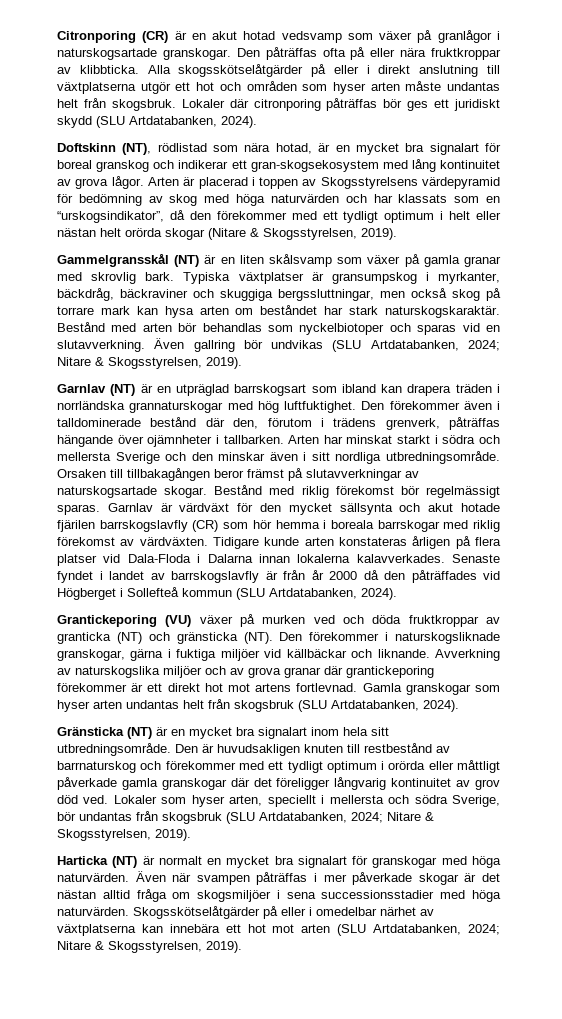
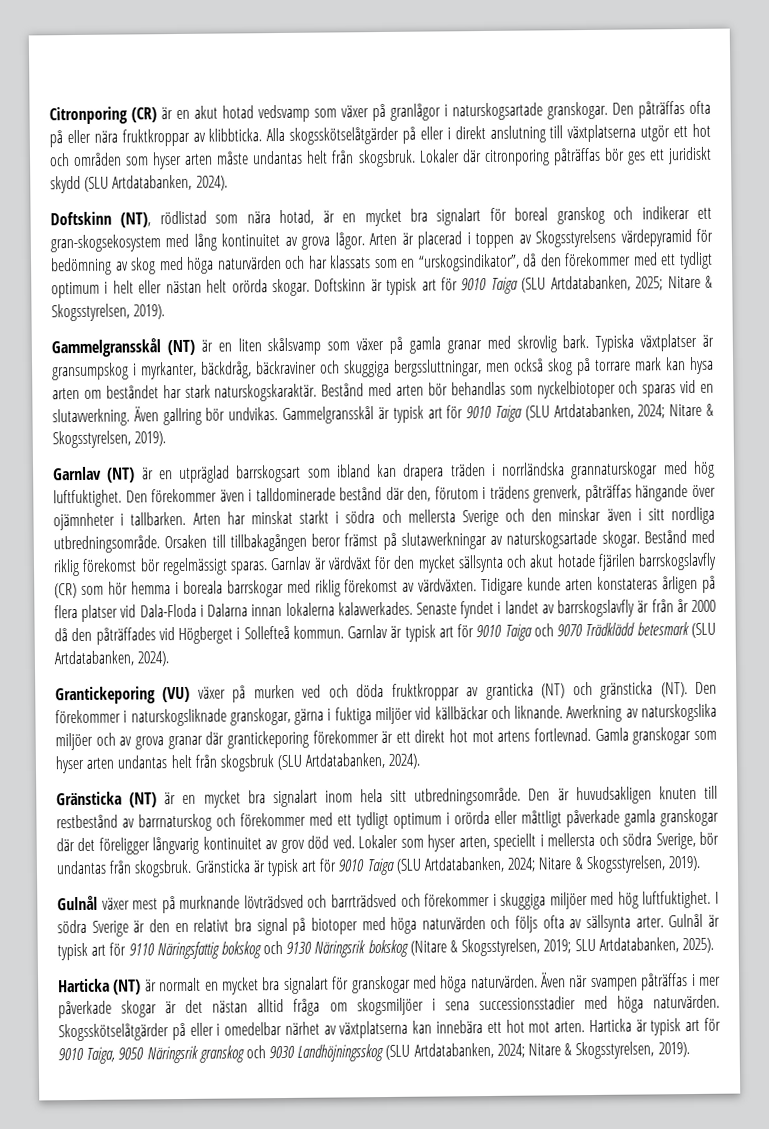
[165,228,246,240] skogar (Nitare -> [271,275,701,297] skogar. Doftskinn är typisk art för 9010 Taiga (SLU Artdatabanken, 2025; Nitare
[271,340,324,349] undvikas -> [228,404,522,424] undvikas. Gammelgransskål är typisk art för 9010 Taiga
[182,588,232,597] kommun -> [292,622,690,642] kommun. Garnlav är typisk art för 9010 Taiga och 9070 Trädklädd betesmark
[162,812,434,824] [57,829,191,841] skogsbruk (SLU Artdatabanken, 2024; Nitare & Skogsstyrelsen, 2019). -> [134,855,701,878] [57,890,719,914] [57,913,720,937] [57,937,714,961] skogsbruk. Gränsticka är typisk art för 9010 Taiga (SLU Artdatabanken, 2024; Nitare & Skogsstyrelsen, 2019). // Gulnål växer mest på murknande lövträdsved och barrträdsved och förekommer i skuggiga miljöer med hög luftfuktighet. I södra Sverige är den en relativt bra signal på biotoper med höga naturvärden och följs ofta av sällsynta arter. Gulnål är typisk art för 9110 Näringsfattig bokskog och 9130 Näringsrik bokskog (Nitare & Skogsstyrelsen, 2019; SLU Artdatabanken, 2025).
[301,924,331,933] arten -> [554,1017,722,1036] [58,1044,385,1064] arten. Harticka är typisk art för 9010 Taiga, 9050 Näringsrik granskog och 9030 Landhöjningsskog

